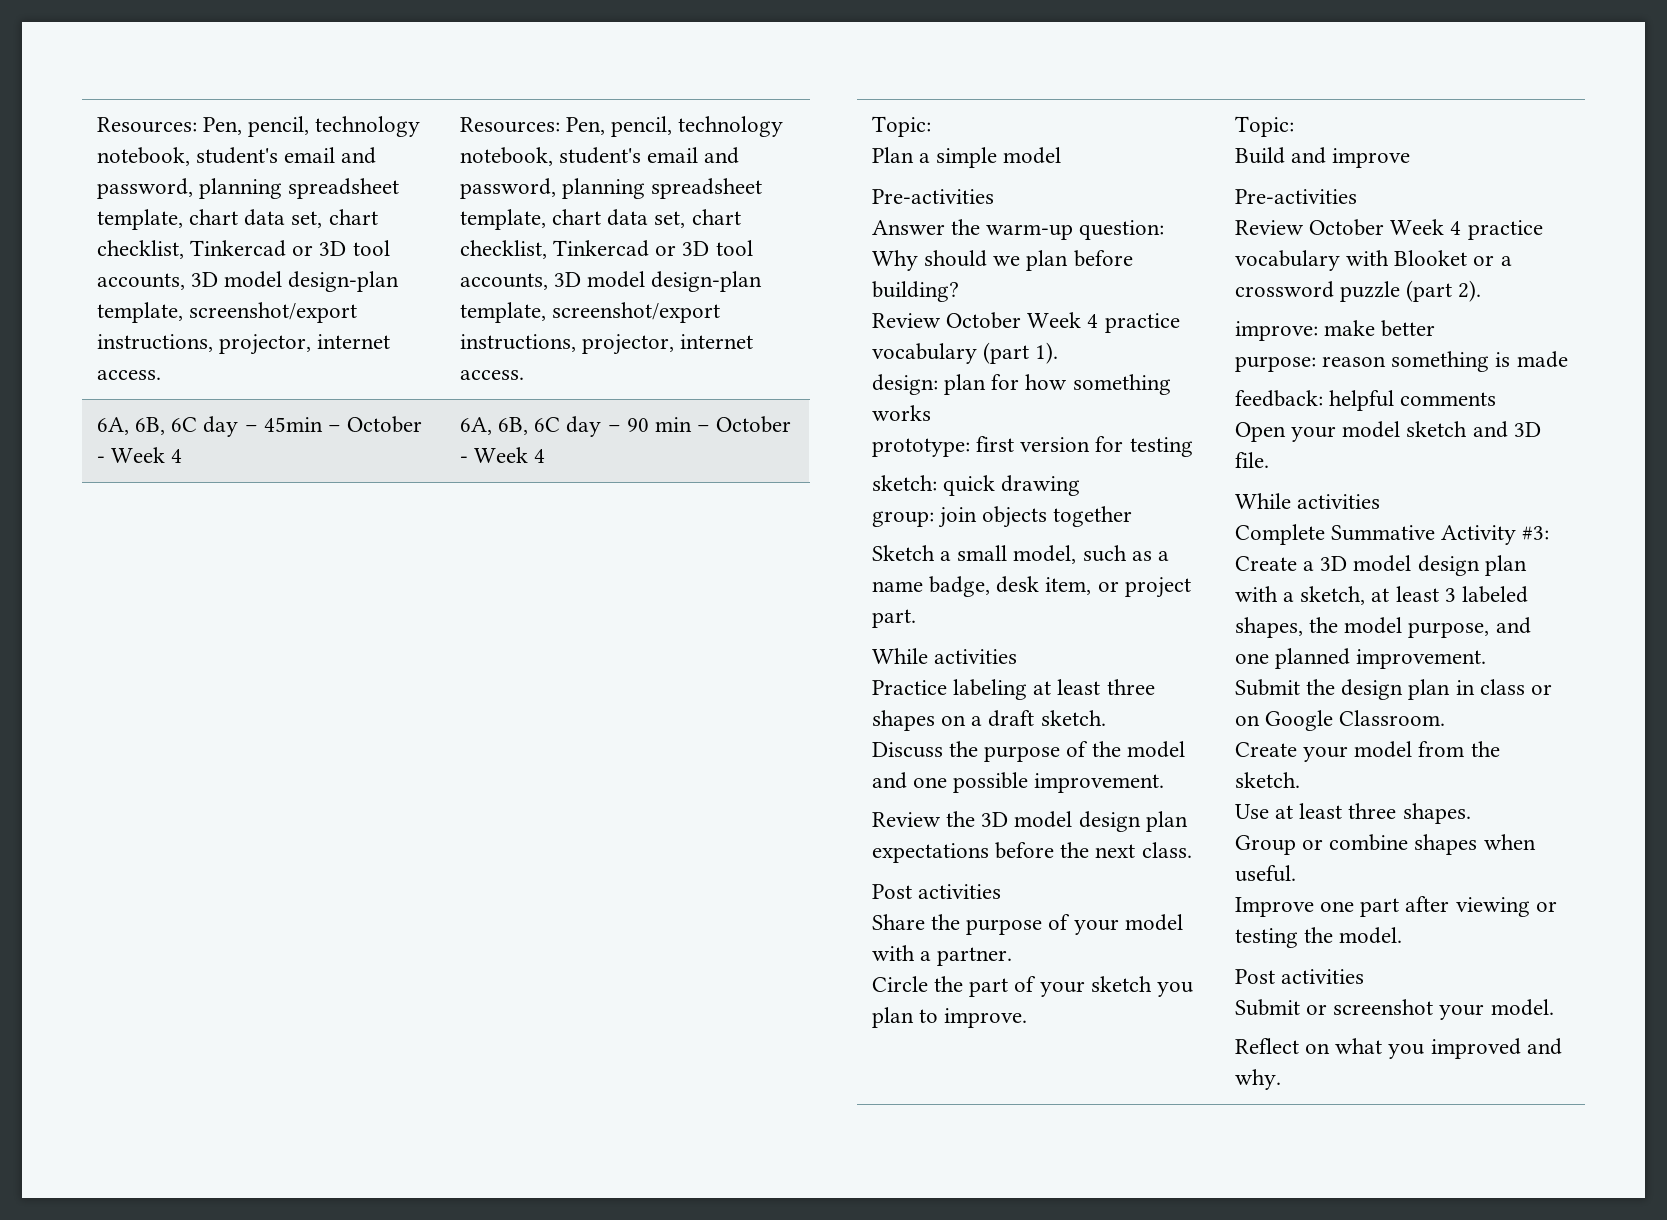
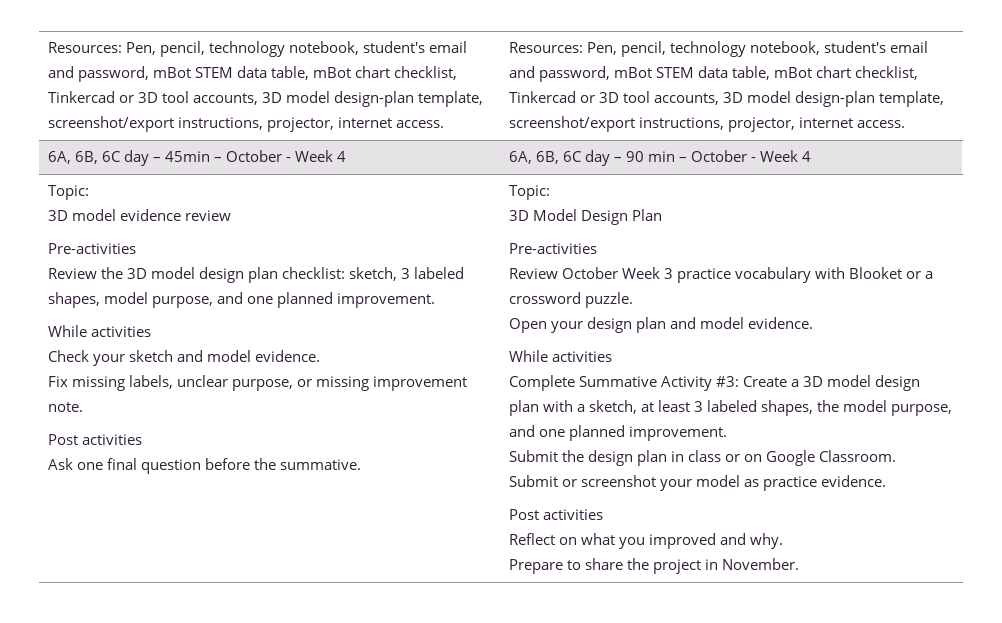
[96,116,421,137] [96,147,377,166] [96,178,400,199] [96,209,323,230] Resources: Pen, pencil, technology notebook, student's email and password, planning spreadsheet template, chart data set, -> [48,41,468,57] [48,66,352,82] Resources: Pen, pencil, technology notebook, student's email and password, mBot STEM data table, mBot
[561,178,763,199] [459,209,686,230] planning spreadsheet template, chart data set, -> [614,66,813,80] mBot STEM data table, mBot
[871,147,1062,168] [871,189,994,204] [871,219,1165,240] [871,250,1133,271] [871,281,959,302] [871,312,1180,333] [871,342,1059,364] [871,374,1171,395] [871,405,931,421] [871,436,1193,457] [871,475,1081,496] [871,506,1133,528] [871,545,1169,564] [871,576,1191,598] [871,609,916,628] [871,648,1017,664] [871,679,1155,700] [871,710,1106,731] [871,741,1185,762] [871,772,1165,793] Plan a simple model // Pre-activities // Answer the warm-up question: Why should we plan before building? // Review October Week 4 practice vocabulary (part 1). // design: plan for how something works // prototype: first version for testing // sketch: quick drawing // group: join objects together // Sketch a small model, such as a name badge, desk item, or project part. // While activities // Practice labeling at least three shapes on a draft sketch. // Discuss the purpose of the model and one possible improvement. -> [48,209,232,221] [48,243,137,254] 3D model evidence review // Pre-activities
[871,842,1192,863] [871,884,1001,899] [871,914,1183,935] [871,945,1013,966] [871,976,1193,997] [871,1007,1028,1028] [1234,116,1294,137] [1234,147,1411,168] expectations before the next class. // Post activities // Share the purpose of your model with a partner. // Circle the part of your sketch you plan to improve. | Topic: // Build and improve -> [282,267,465,281] [48,292,436,308] [48,325,152,337] [48,350,321,366] [48,375,468,391] [48,402,84,412] [48,434,143,445] [48,458,362,474] [509,185,551,200] [509,209,663,225] checklist: sketch, 3 labeled shapes, model purpose, and one planned improvement. // While activities // Check your sketch and model evidence. // Fix missing labels, unclear purpose, or missing improvement note. // Post activities // Ask one final question before the summative. | Topic: // 3D Model Design Plan
[1450,221,1462,235] 4 -> [664,268,674,279] 3
[1339,280,1482,302] [1234,320,1436,341] [1234,351,1568,372] [1234,390,1497,411] [1234,421,1541,442] [1234,452,1269,468] puzzle (part 2). // improve: make better // purpose: reason something is made // feedback: helpful comments // Open your model sketch and 3D file. -> [585,292,634,308] [509,317,814,333] puzzle. // Open your design plan and model evidence.
[1234,741,1500,762] [1234,772,1300,788] [1234,803,1471,824] [1234,834,1536,855] [1234,865,1296,882] [1234,896,1557,917] [1234,927,1403,948] [1234,969,1364,984] [1234,999,1554,1020] Create your model from the sketch. // Use at least three shapes. // Group or combine shapes when useful. // Improve one part after viewing or testing the model. // Post activities // Submit or screenshot your model. -> [509,475,887,491] [509,509,604,520] Submit or screenshot your model as practice evidence. // Post activities
(1281, 1079) none -> [509,558,800,574] // Prepare to share the project in November.

